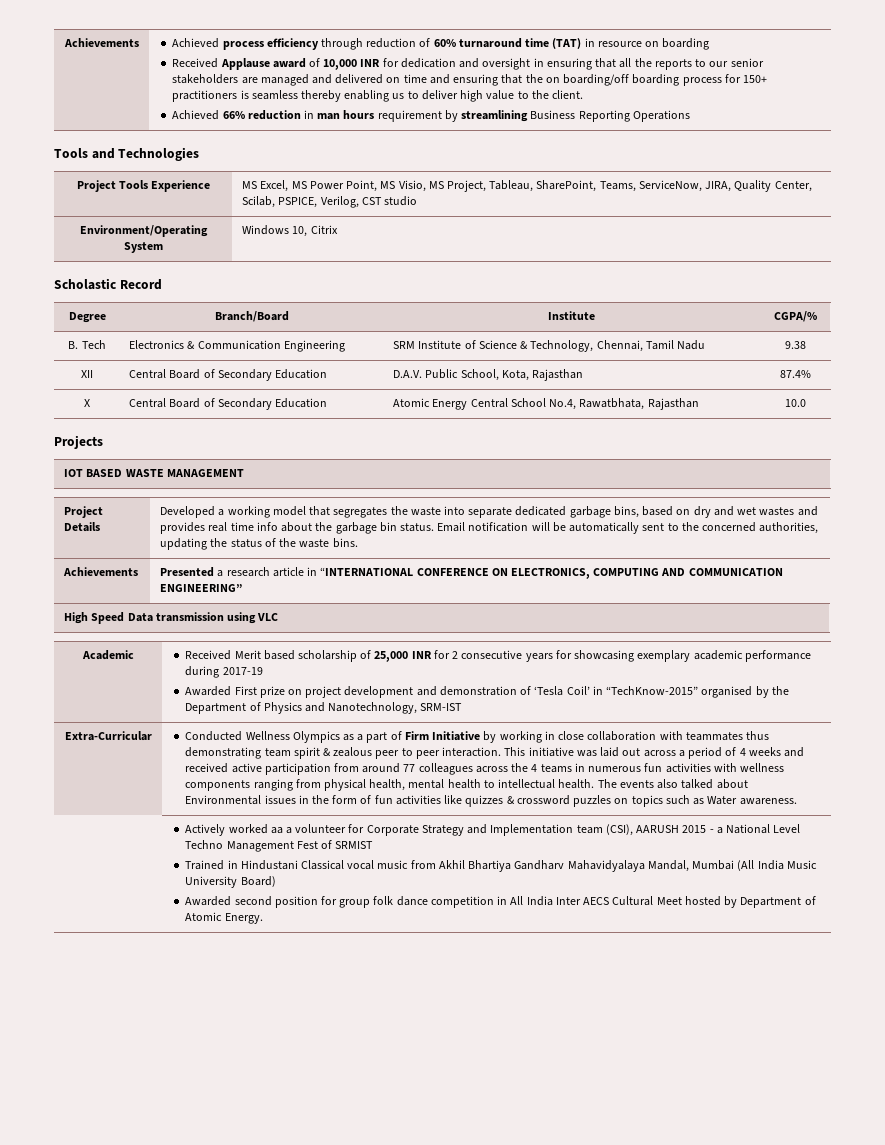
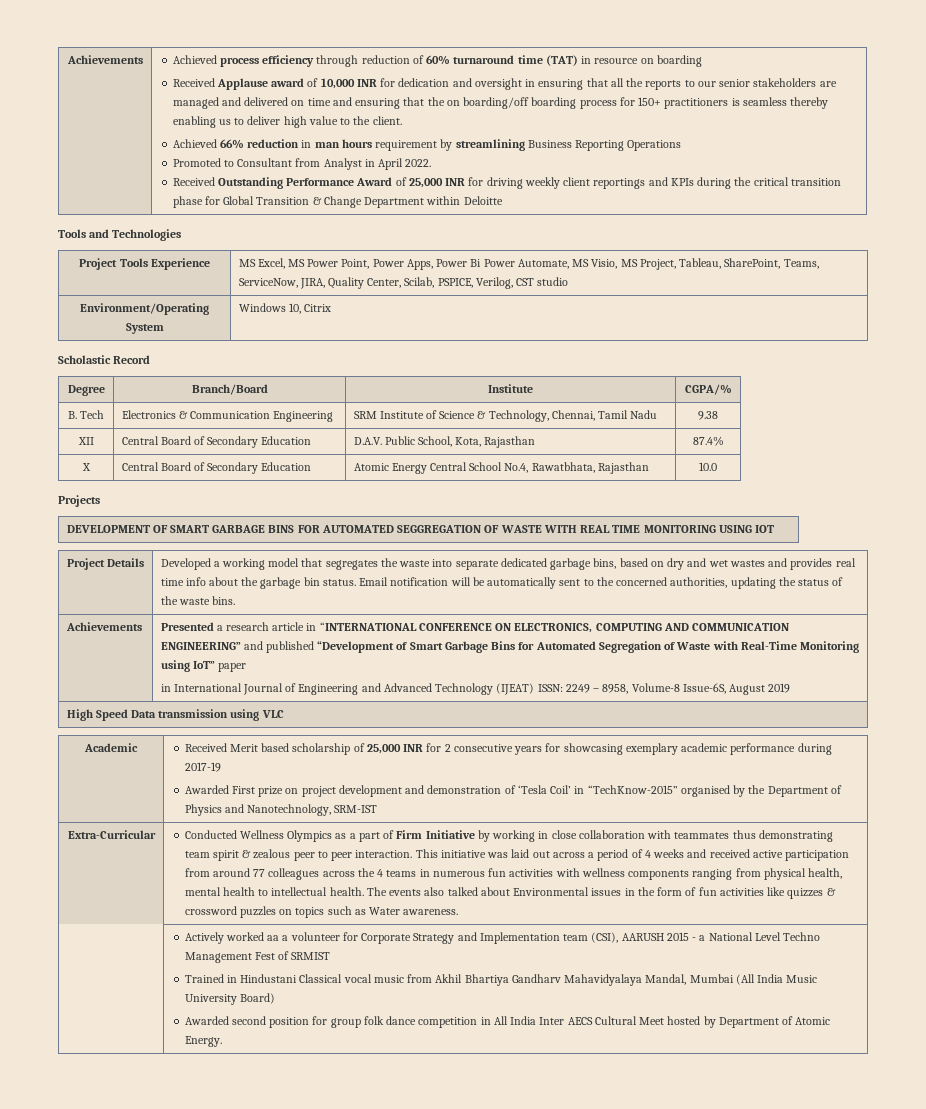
(690, 116) none -> [172,158,432,170] [172,177,841,189] [172,196,503,208] // Promoted to Consultant from Analyst in April 2022. // Received Outstanding Performance Award of 25,000 INR for driving weekly client reportings and KPIs during the critical transition phase for Global Transition & Change Department within Deloitte
(378, 186) none -> [372,259,569,270] Power Apps, Power Bi Power Automate,
[64,469,244,477] IOT BASED WASTE MANAGEMENT -> [66,525,775,533] DEVELOPMENT OF SMART GARBAGE BINS FOR AUTOMATED SEGGREGATION OF WASTE WITH REAL TIME MONITORING USING IOT
(243, 588) none -> [243,641,860,653] [160,660,246,672] [160,683,791,695] and published “Development of Smart Garbage Bins for Automated Segregation of Waste with Real-Time Monitoring using IoT” paper // in International Journal of Engineering and Advanced Technology (IJEAT) ISSN: 2249 – 8958, Volume-8 Issue-6S, August 2019

